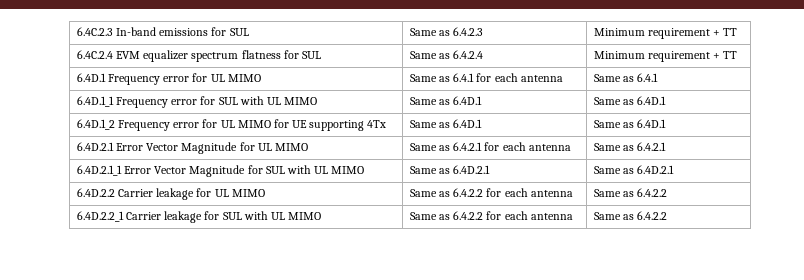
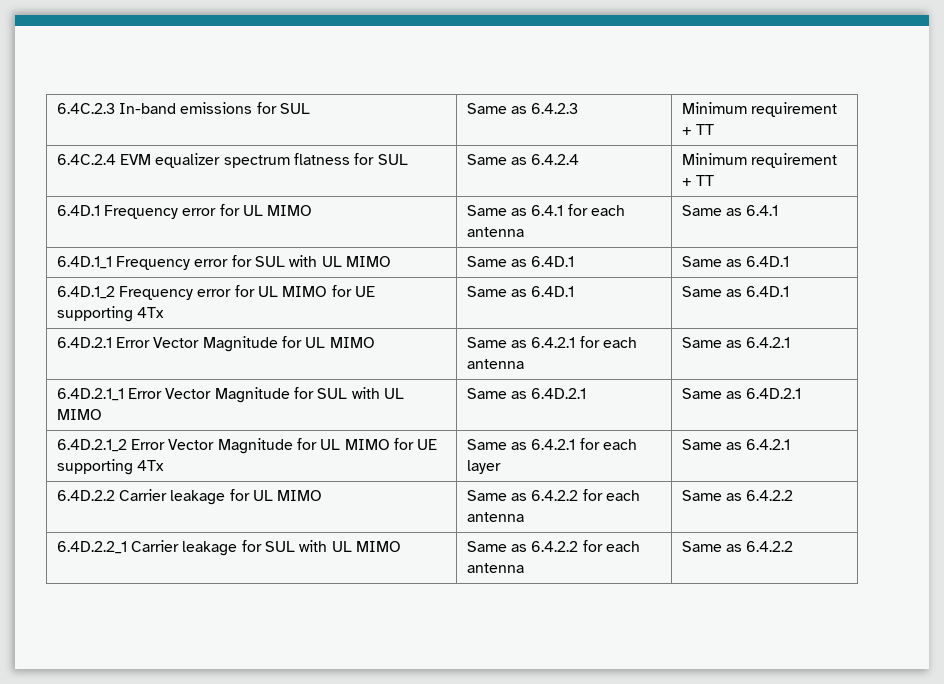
(675, 169) none -> [56,438,438,454] [56,459,165,475] [466,438,637,450] [466,460,501,474] [681,439,791,450] // 6.4D.2.1_2 Error Vector Magnitude for UL MIMO for UE supporting 4Tx | Same as 6.4.2.1 for each layer | Same as 6.4.2.1

